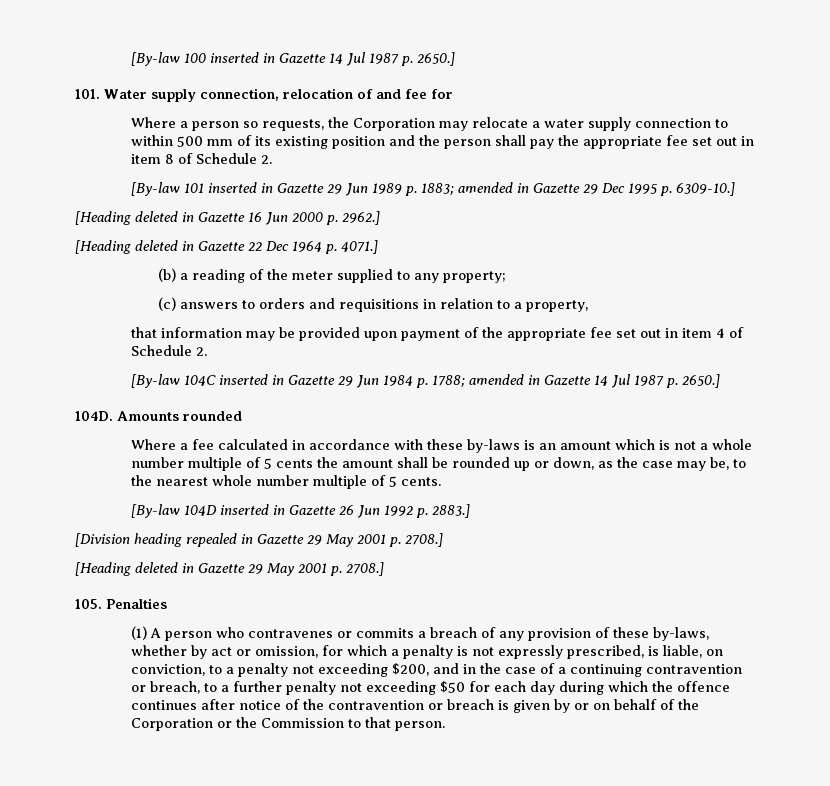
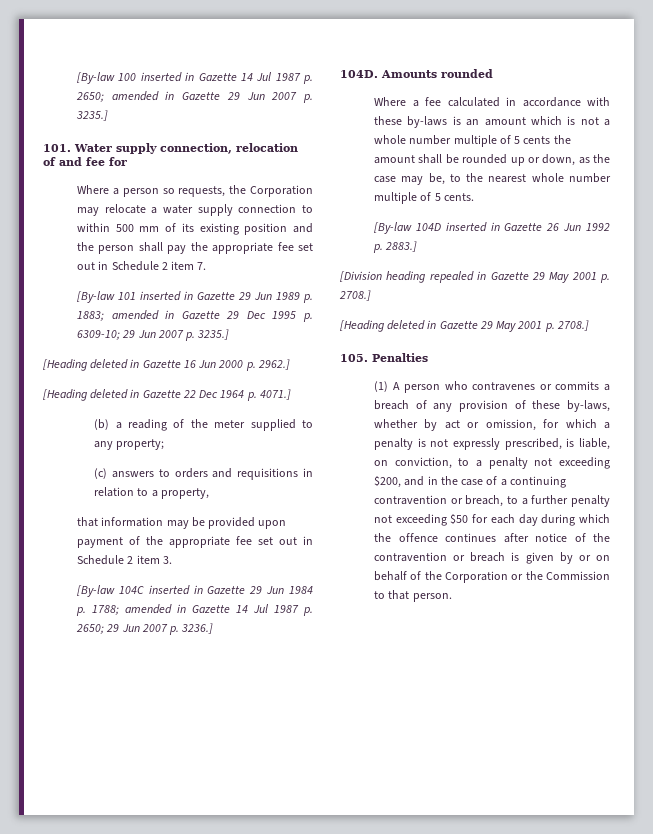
[416,52,455,66] 2650.] -> [76,91,313,103] [76,110,109,121] 2650; amended in Gazette 29 Jun 2007 p. 3235.]
[130,153,272,164] item 8 of Schedule 2. -> [111,261,207,271] Schedule 2 item 7.
[675,182,735,196] 6309-10.] -> [77,329,230,341] 6309-10; 29 Jun 2007 p. 3235.]
[681,327,744,338] [130,345,207,356] item 4 of Schedule 2. -> [77,555,172,565] Schedule 2 item 3.
[681,374,720,388] 2650.] -> [76,623,214,635] 2650; 29 Jun 2007 p. 3236.]

